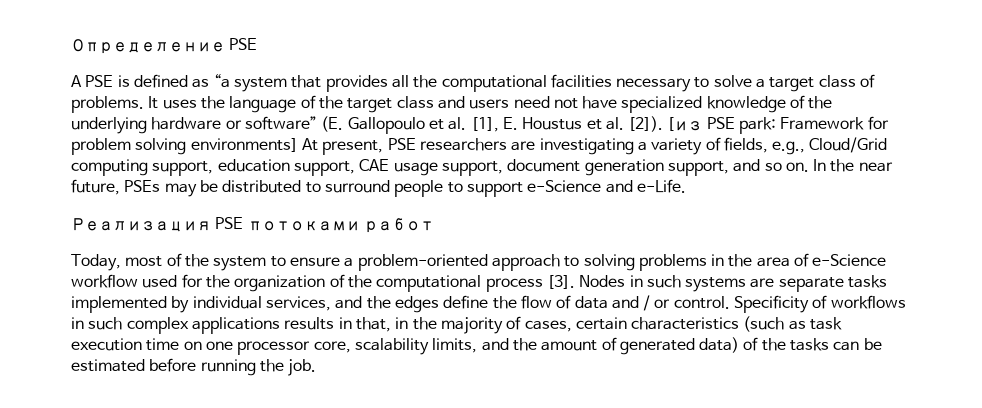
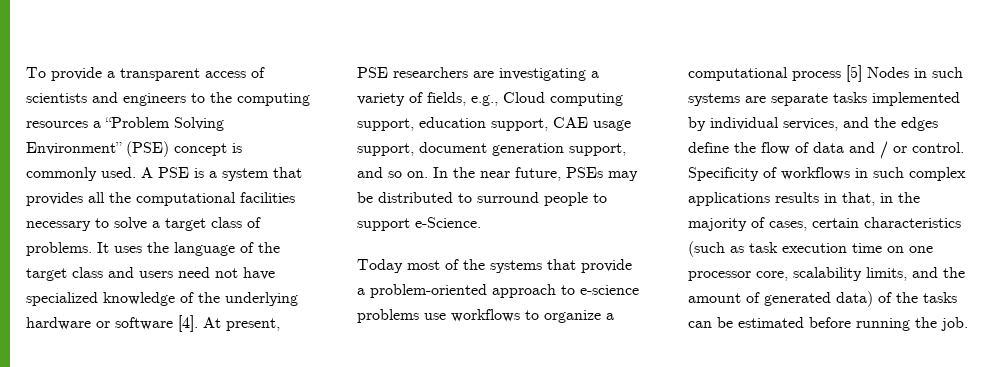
[71,38,258,54] [71,74,230,88] Определение PSE // A PSE is defined as “a -> [26,67,265,81] [26,92,310,106] [26,117,224,131] [26,141,242,157] [26,167,217,181] To provide a transparent access of scientists and engineers to the computing resources a “Problem Solving Environment” (PSE) concept is commonly used. A PSE is a
[244,116,889,134] [71,138,298,155] software” (E. Gallopoulo et al. [1], E. Houstus et al. [2]). [из PSE park: Framework for problem solving environments] -> [115,315,198,332] software [4].
[809,137,888,153] Cloud/Grid -> [503,92,545,103] Cloud
[527,179,686,193] [71,217,434,233] [71,253,887,271] [71,274,372,292] e-Science and e-Life. // Реализация PSE потоками работ // Today, most of the system to ensure a problem-oriented approach to solving problems in the area of e-Science workflow used for the organization of the -> [415,217,481,228] [357,259,632,273] [357,284,639,298] [357,309,614,323] e-Science. // Today most of the systems that provide a problem-oriented approach to e-science problems use workflows to organize a
[546,275,575,289] [3]. -> [846,65,862,82] [5]

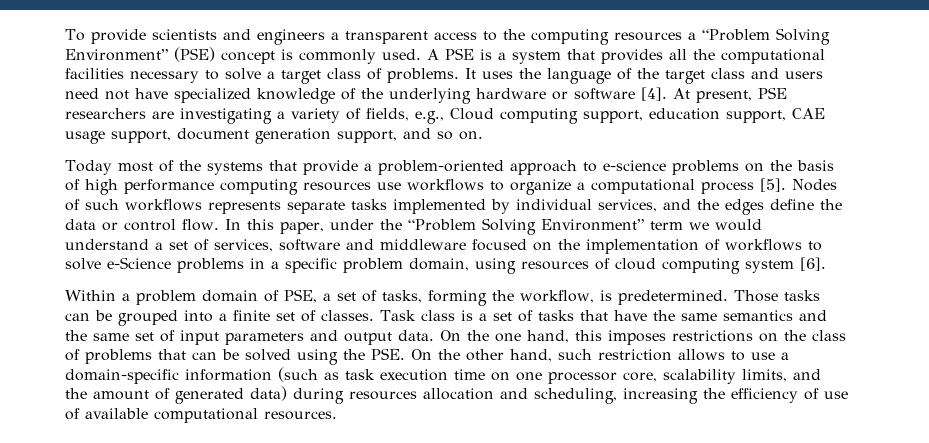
[107,67,265,81] [26,92,186,106] a transparent access of scientists and engineers -> [151,29,477,45] scientists and engineers a transparent access
[433,167,638,181] [357,192,607,206] [357,217,481,231] In the near future, PSEs may be distributed to surround people to support e-Science. -> (483, 135) none
(419, 316) none -> [744,160,834,172] [65,179,371,195] on the basis of high performance computing resources
[846,65,963,82] [688,93,766,106] [5] Nodes in such systems are -> [760,178,837,192] [65,199,281,214] [5]. Nodes of such workflows represents
[761,141,964,159] [688,167,966,181] [688,192,920,206] [688,217,961,231] flow of data and / or control. Specificity of workflows in such complex applications results in that, in the majority of cases, certain characteristics -> [65,218,762,235] [65,239,822,254] [65,257,826,274] [65,289,820,306] [65,310,827,326] [65,330,846,345] [65,348,789,365] [65,369,272,384] data or control flow. In this paper, under the “Problem Solving Environment” term we would understand a set of services, software and middleware focused on the implementation of workflows to solve e-Science problems in a specific problem domain, using resources of cloud computing system [6]. // Within a problem domain of PSE, a set of tasks, forming the workflow, is predetermined. Those tasks can be grouped into a finite set of classes. Task class is a set of tasks that have the same semantics and the same set of input parameters and output data. On the one hand, this imposes restrictions on the class of problems that can be solved using the PSE. On the other hand, such restriction allows to use a domain-specific information
[878,292,957,303] [688,317,968,331] of the tasks can be estimated before running the job. -> [293,388,848,404] [65,408,337,423] during resources allocation and scheduling, increasing the efficiency of use of available computational resources.

